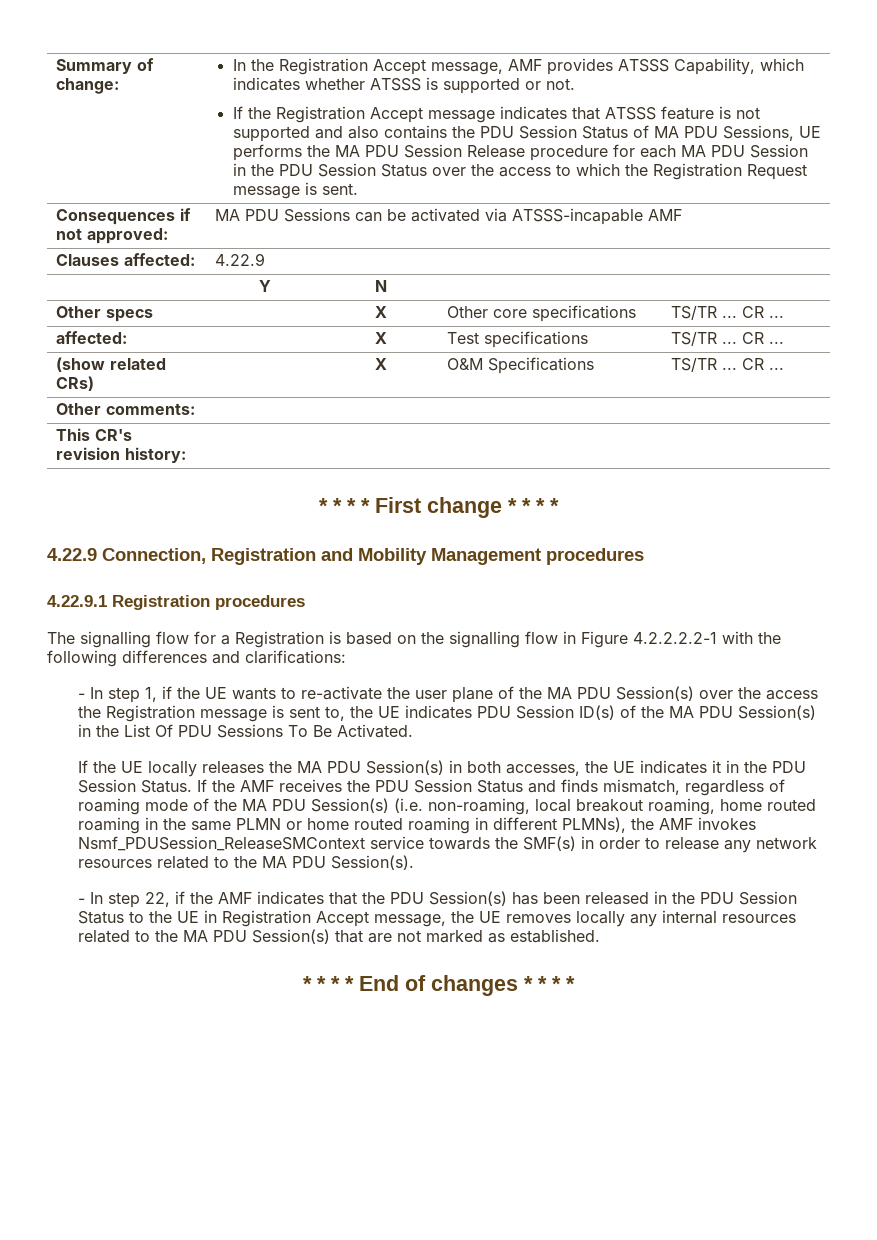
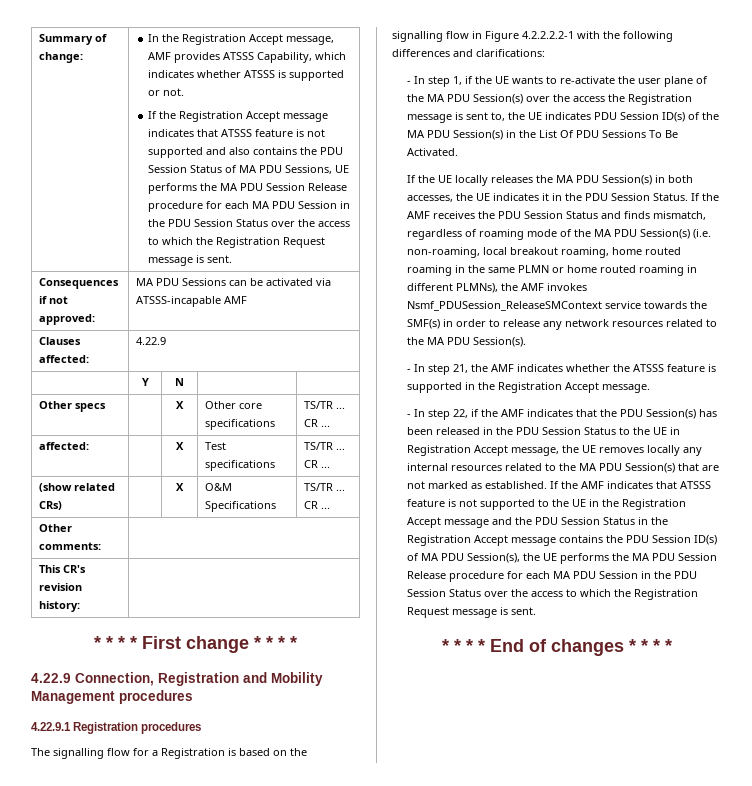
(414, 862) none -> [406,364,716,375] [406,382,650,393] // - In step 21, the AMF indicates whether the ATSSS feature is supported in the Registration Accept message.
(600, 936) none -> [549,481,711,489] [406,499,686,510] [406,517,668,528] [406,535,717,546] [406,553,717,564] [406,571,697,582] [406,589,698,600] [406,607,536,618] If the AMF indicates that ATSSS feature is not supported to the UE in the Registration Accept message and the PDU Session Status in the Registration Accept message contains the PDU Session ID(s) of MA PDU Session(s), the UE performs the MA PDU Session Release procedure for each MA PDU Session in the PDU Session Status over the access to which the Registration Request message is sent.

